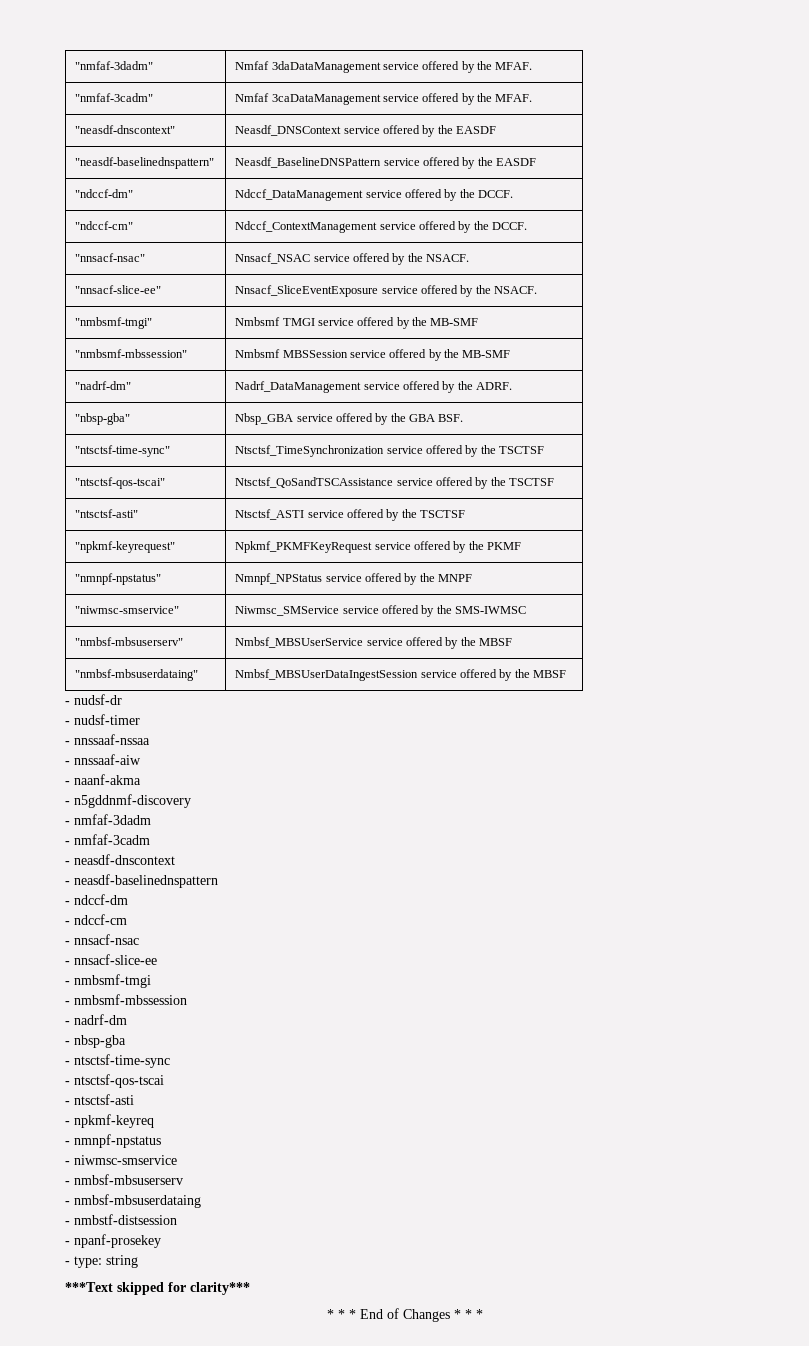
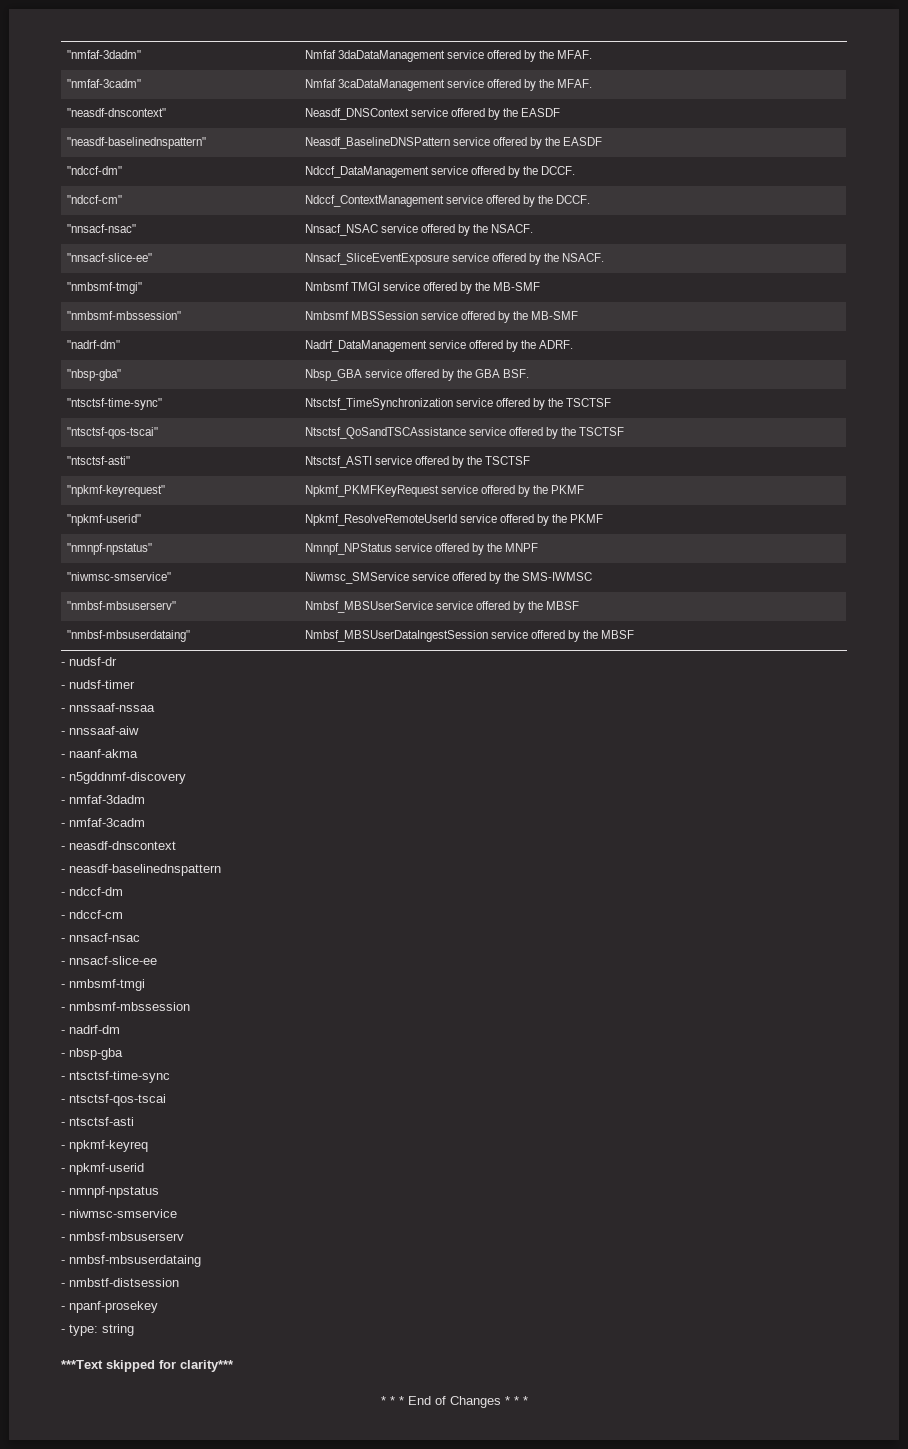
(522, 546) none -> [66,514,141,526] [304,514,604,526] // "npkmf-userid" | Npkmf_ResolveRemoteUserId service offered by the PKMF
(154, 1121) none -> [61,1163,144,1175] // - npkmf-userid

